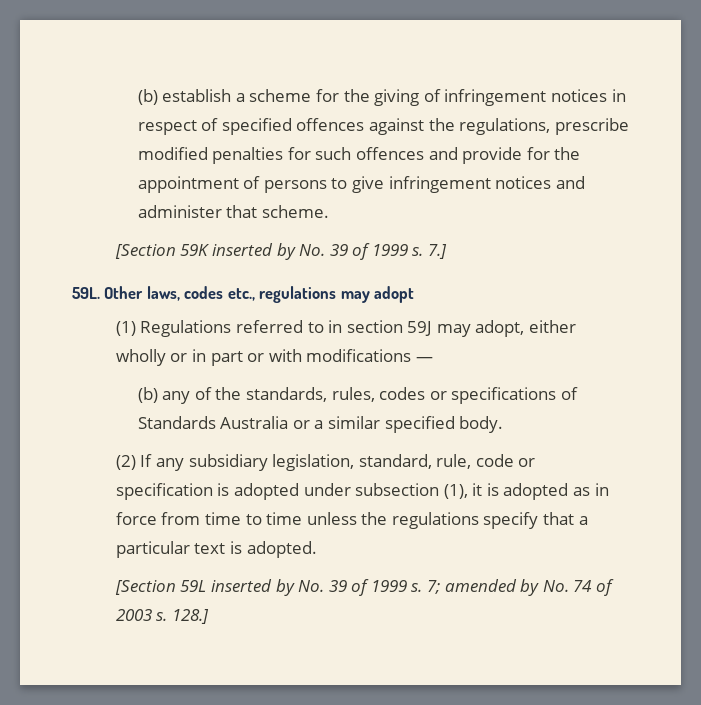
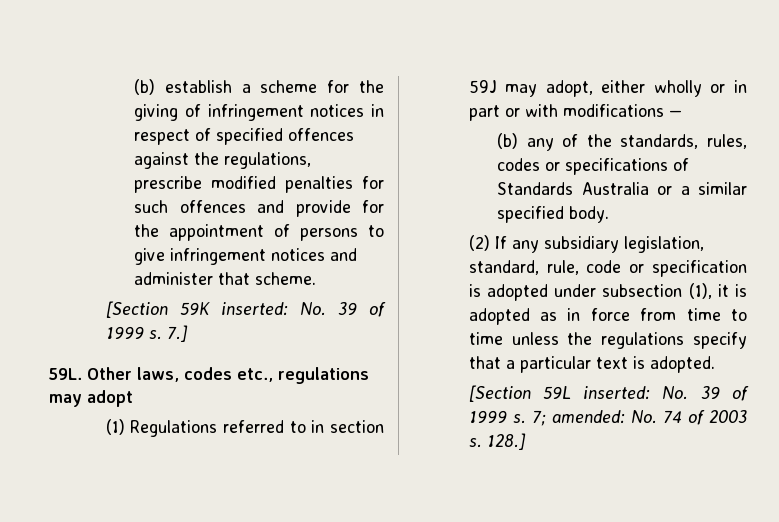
[211,243,296,260] inserted by -> [221,302,289,316] inserted:
[210,579,295,596] inserted by -> [583,386,651,400] inserted:
[444,579,540,596] amended by -> [551,410,625,424] amended:

